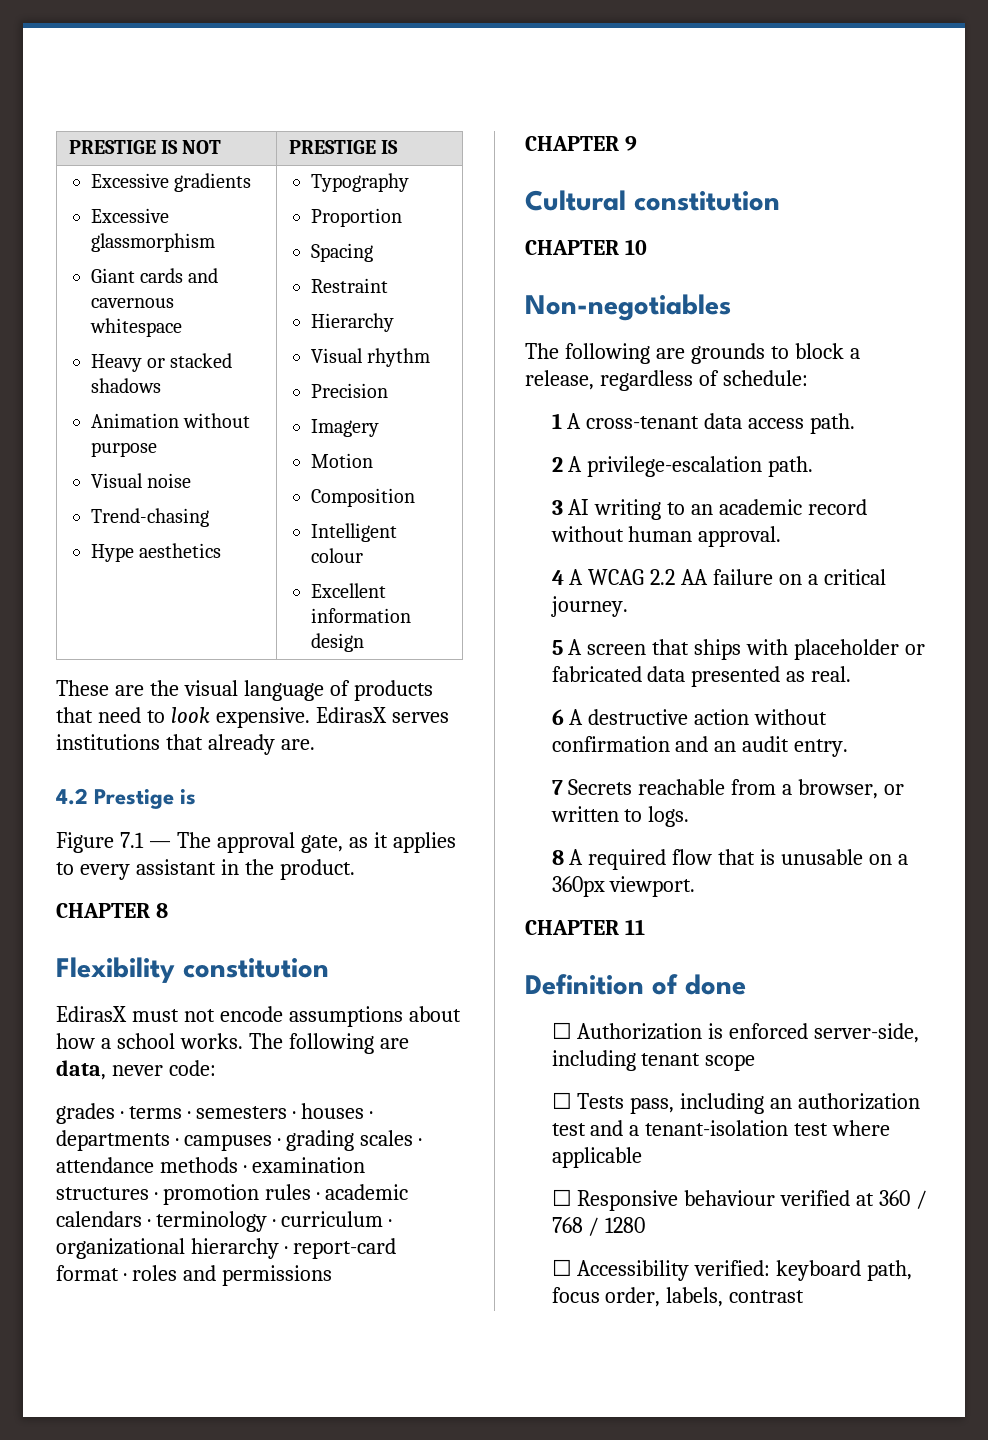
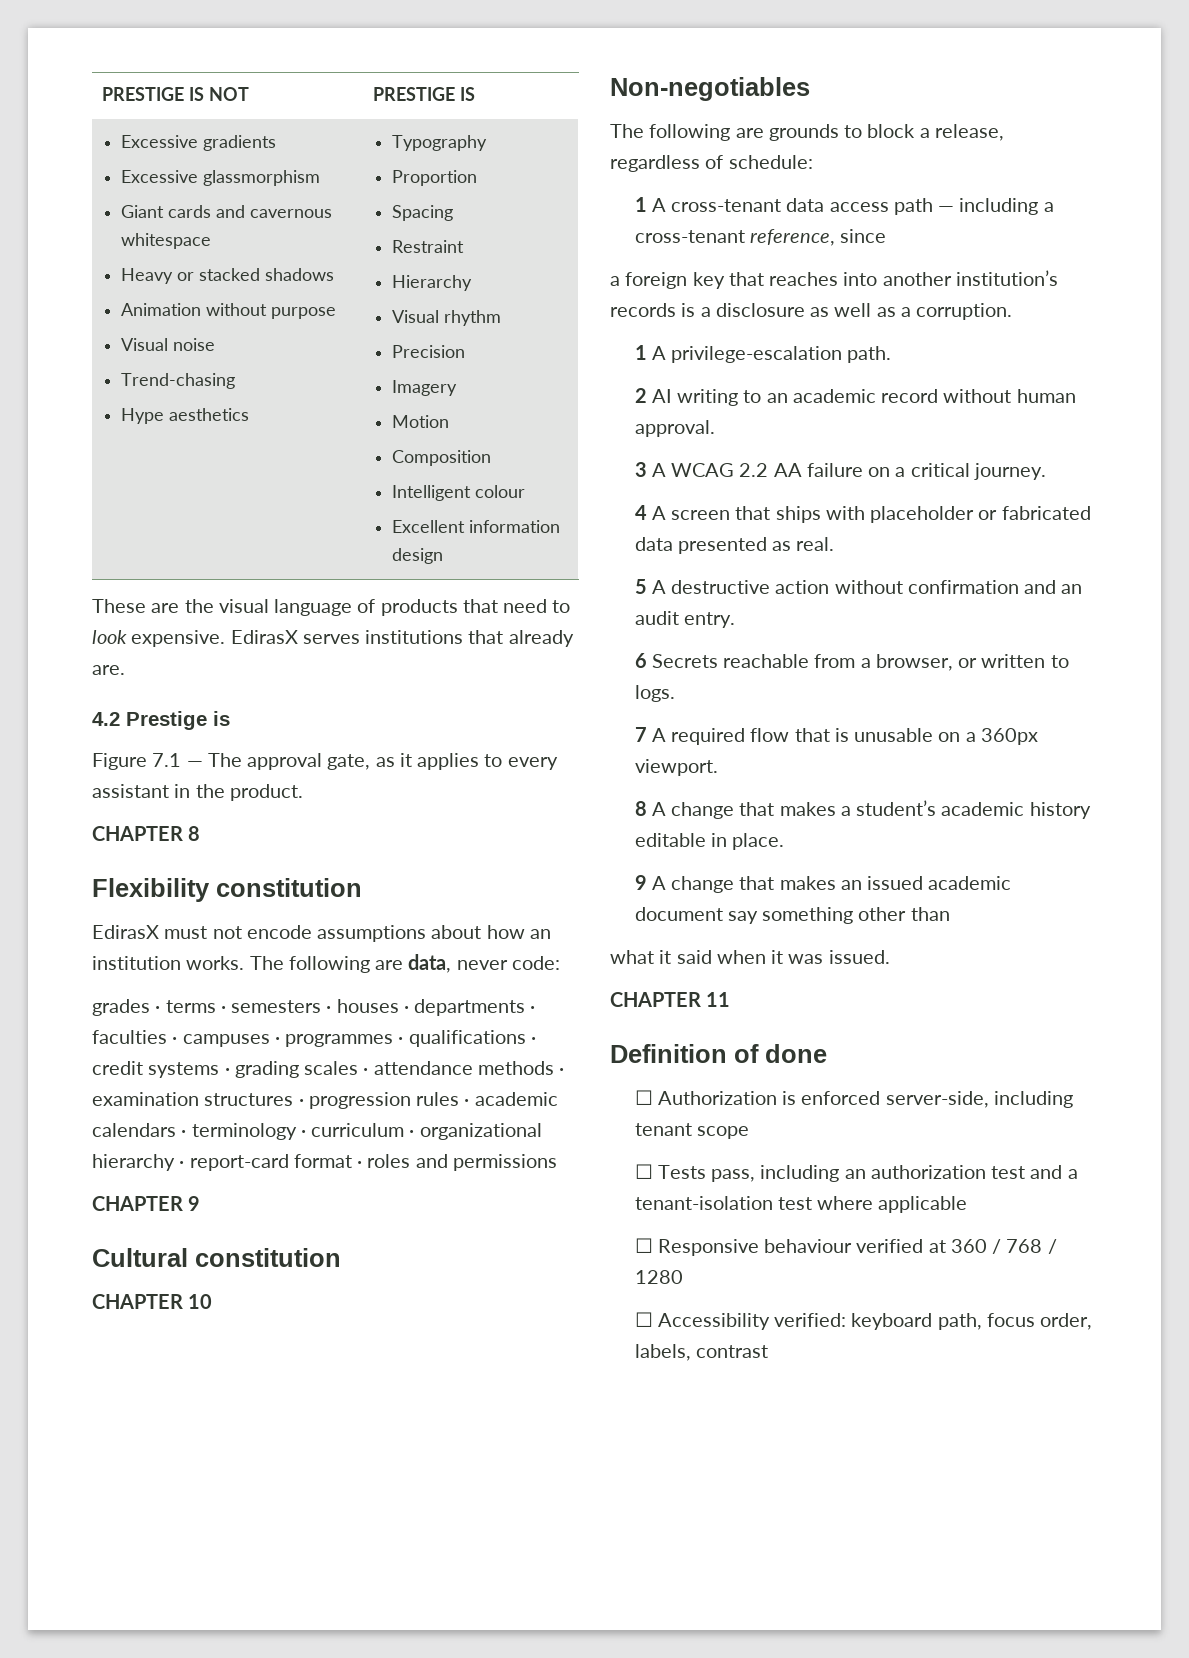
[100,1033,175,1049] a school -> [529,929,551,939] [92,956,181,970] an institution
[183,1134,272,1151] campuses -> [92,1030,536,1047] [92,1061,220,1078] faculties · campuses · programmes · qualifications · credit systems
[162,1184,259,1205] promotion -> [308,1092,411,1109] progression
[810,413,856,434] [551,457,563,472] path. // 2 -> [893,198,1054,215] [634,229,887,246] [610,270,1058,289] [610,303,1013,320] [634,345,647,360] path — including a cross-tenant reference, since // a foreign key that reaches into another institution’s records is a disclosure as well as a corruption. // 1
[551,500,563,515] 3 -> [634,388,647,403] 2
[551,570,564,585] 4 -> [634,462,647,477] 3
[551,640,563,655] 5 -> [634,505,647,520] 4
[551,709,564,725] 6 -> [634,579,647,594] 5
[551,780,563,795] 7 -> [634,653,647,668] 6
[551,850,564,865] 8 -> [634,727,647,742] 7
(696, 886) none -> [634,800,1091,819] [634,833,785,850] [634,875,1012,893] [634,907,950,924] [610,950,890,964] // 8 A change that makes a student’s academic history editable in place. // 9 A change that makes an issued academic document say something other than // what it said when it was issued.

